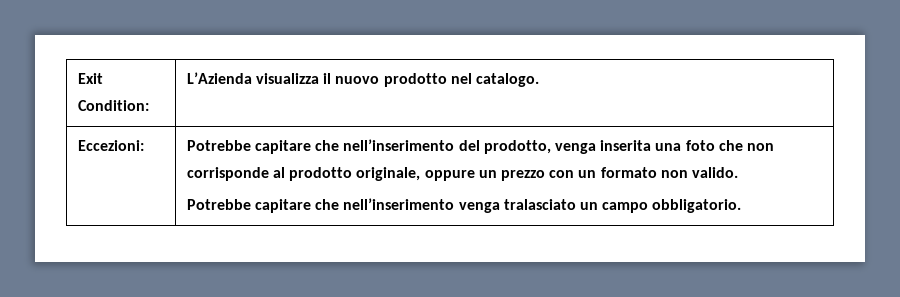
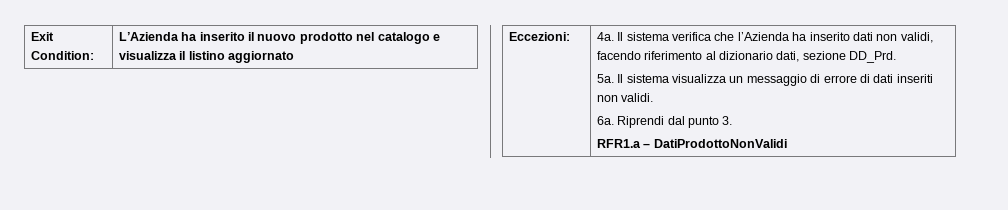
[256,73,320,84] visualizza -> [181,32,245,41] ha inserito
[476,73,540,87] [77,140,144,151] [186,139,774,154] [186,167,738,181] [186,198,742,213] catalogo. // Eccezioni: | Potrebbe capitare che nell’inserimento del prodotto, venga inserita una foto che non corrisponde al prodotto originale, oppure un prezzo con un formato non valido. // Potrebbe capitare che nell’inserimento venga tralasciato un campo obbligatorio. -> [377,32,440,44] [118,51,295,63] [508,32,570,41] [596,32,933,43] [596,51,897,63] [596,74,933,86] [596,93,654,102] [596,116,733,128] [596,139,787,148] catalogo e visualizza il listino aggiornato // Eccezioni: | 4a. Il sistema verifica che l’Azienda ha inserito dati non validi, facendo riferimento al dizionario dati, sezione DD_Prd. // 5a. Il sistema visualizza un messaggio di errore di dati inseriti non validi. // 6a. Riprendi dal punto 3. // RFR1.a – DatiProdottoNonValidi

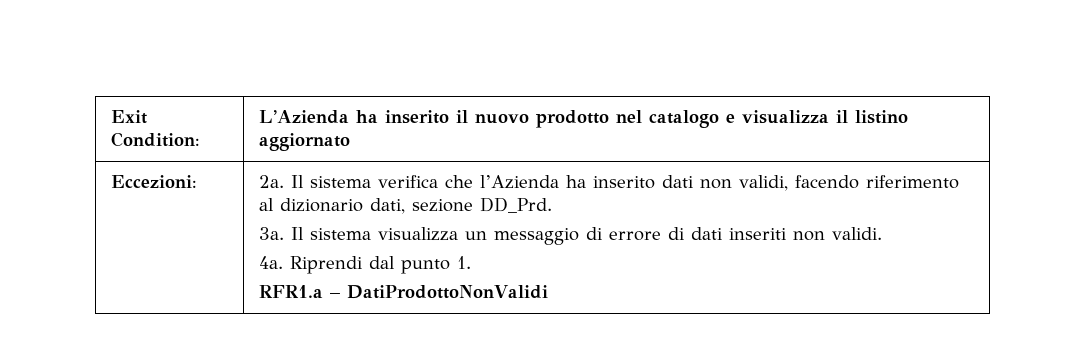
[596,32,614,41] 4a. -> [258,175,284,188] 2a.
[596,74,614,83] 5a. -> [258,227,284,240] 3a.
[596,116,614,125] 6a. -> [258,256,283,269] 4a.
[722,116,733,125] 3. -> [456,256,471,269] 1.

